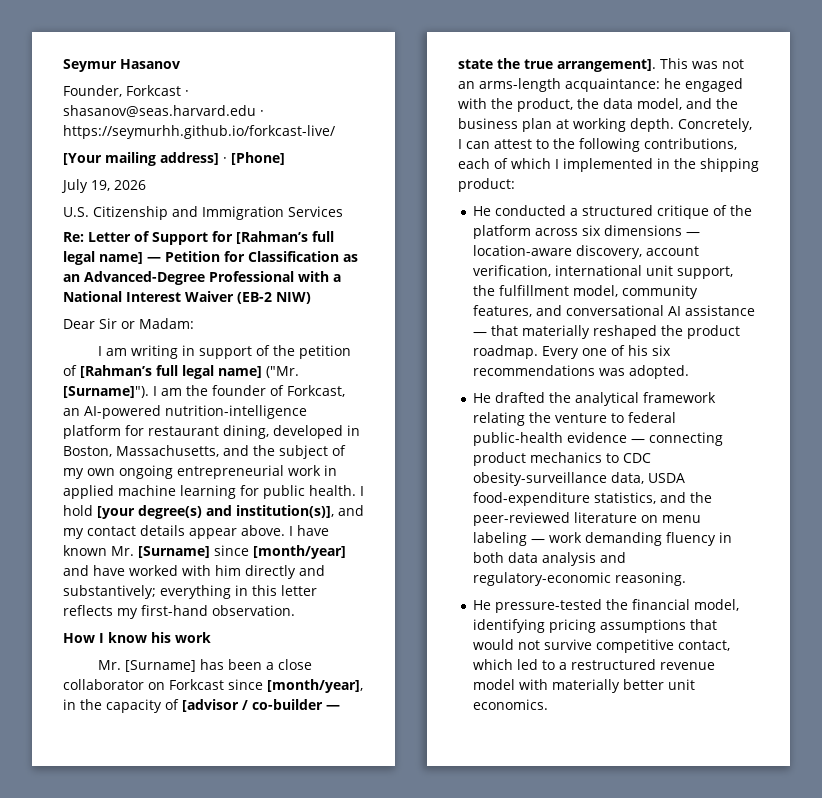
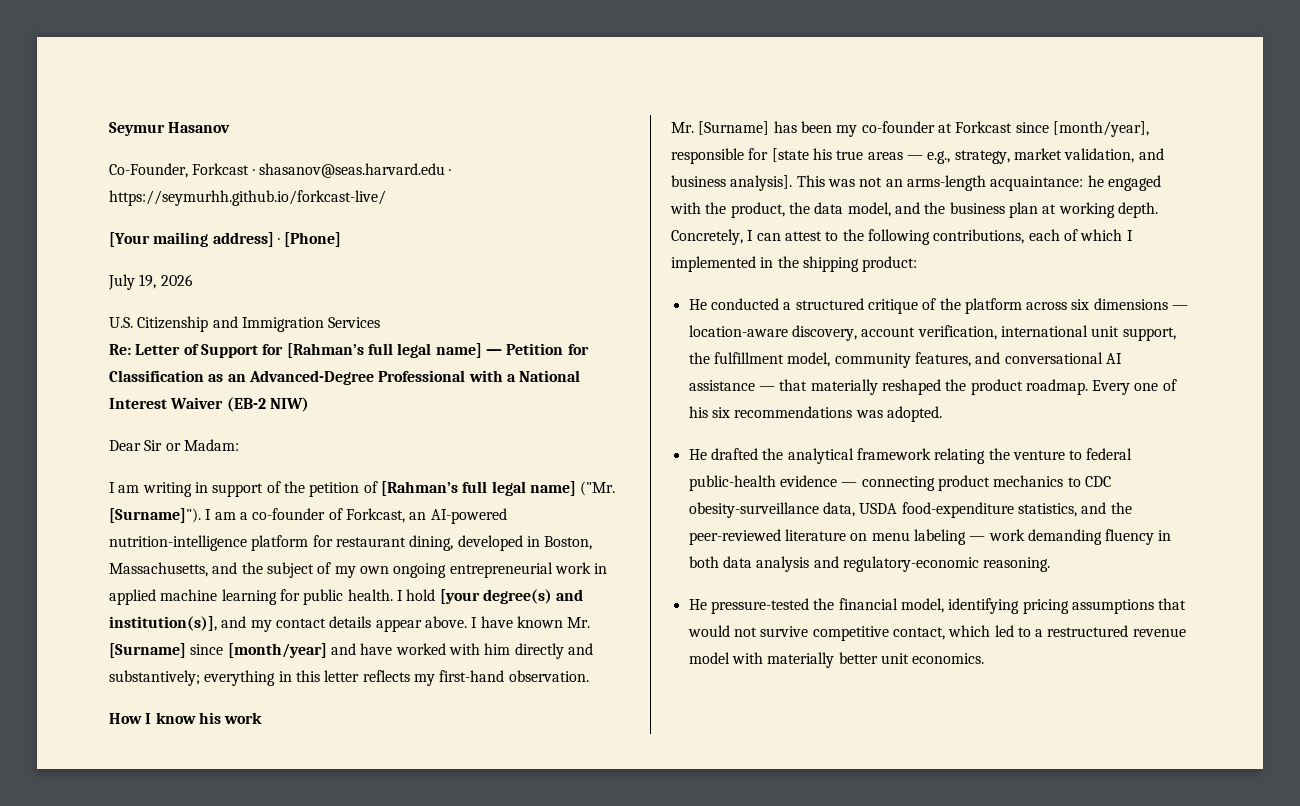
[63,85,122,97] Founder, -> [109,163,188,178] Co-Founder,
[186,385,266,396] the founder -> [239,508,326,520] a co-founder
[265,659,312,670] [63,679,363,693] [63,699,340,713] [458,58,656,72] a close collaborator on Forkcast since [month/year], in the capacity of [advisor / co-builder — state the true arrangement]. -> [836,121,1149,137] [671,148,1164,164] [671,175,793,191] my co-founder at Forkcast since [month/year], responsible for [state his true areas — e.g., strategy, market validation, and business analysis].

